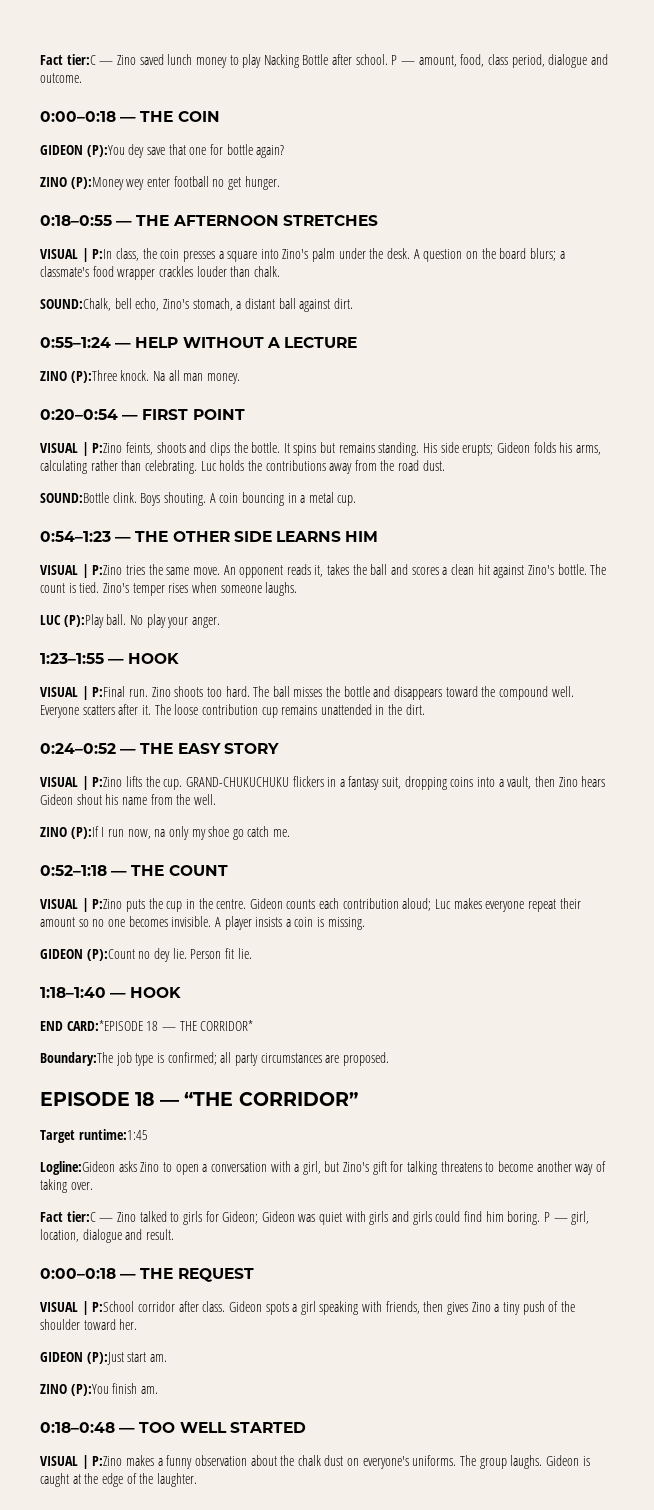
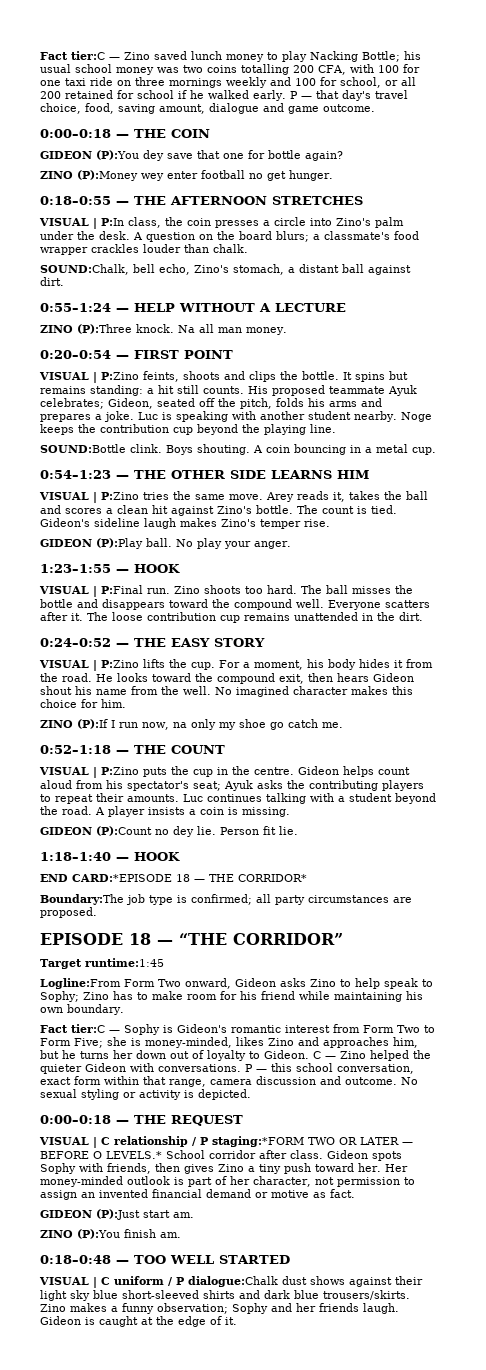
[302,54,608,68] Bottle after school. P — amount, food, class period, dialogue and -> [362,51,421,62] [40,64,420,75] [40,77,416,88] [40,90,408,101] [40,103,319,114] Bottle; his usual school money was two coins totalling 200 CFA, with 100 for one taxi ride on three mornings weekly and 100 for school, or all 200 retained for school if he walked early. P — that day's travel choice, food, saving amount, dialogue and game
[227,251,258,262] square -> [274,217,306,226] circle
[378,442,601,456] [40,460,445,474] standing. His side erupts; Gideon folds his arms, calculating rather than celebrating. Luc holds the contributions away from the road dust. -> [90,385,417,396] [40,398,382,409] [40,411,432,422] [40,424,336,435] standing: a hit still counts. His proposed teammate Ayuk celebrates; Gideon, seated off the pitch, folds his arms and prepares a joke. Luc is speaking with another student nearby. Noge keeps the contribution cup beyond the playing line.
[223,565,284,578] An opponent -> [266,492,294,502] Arey
[102,582,298,596] [40,615,61,625] Zino's temper rises when someone laughs. // LUC -> [40,518,330,529] [40,539,92,547] Gideon's sideline laugh makes Zino's temper rise. // GIDEON
[185,776,578,790] GRAND-CHUKUCHUKU flickers in a fantasy suit, dropping coins into a vault, then Zino -> [219,659,433,670] [40,673,333,684] For a moment, his body hides it from the road. He looks toward the compound exit, then
(216, 799) none -> [215,686,413,697] [40,699,126,708] No imagined character makes this choice for him.
[286,898,581,912] [40,916,212,927] counts each contribution aloud; Luc makes everyone repeat their amount so no one becomes invisible. -> [343,766,410,777] [40,780,424,791] [40,793,436,804] [40,806,92,815] helps count aloud from his spectator's seat; Ayuk asks the contributing players to repeat their amounts. Luc continues talking with a student beyond the road.
[40,1161,606,1175] [40,1179,93,1193] [40,1211,590,1225] [40,1229,174,1243] Logline:Gideon asks Zino to open a conversation with a girl, but Zino's gift for talking threatens to become another way of taking over. // Fact tier:C — Zino talked to girls for Gideon; Gideon was quiet with girls and girls could find him boring. P — girl, location, dialogue and result. -> [40,978,433,989] [40,991,423,1002] [40,1004,124,1015] [40,1024,435,1035] [40,1037,418,1048] [40,1050,431,1061] [40,1063,414,1074] [40,1076,418,1087] [40,1089,251,1100] Logline:From Form Two onward, Gideon asks Zino to help speak to Sophy; Zino has to make room for his friend while maintaining his own boundary. // Fact tier:C — Sophy is Gideon's romantic interest from Form Two to Form Five; she is money-minded, likes Zino and approaches him, but he turns her down out of loyalty to Gideon. C — Zino helped the quieter Gideon with conversations. P — this school conversation, exact form within that range, camera discussion and outcome. No sexual styling or activity is depicted.
[92,1301,135,1312] P:School -> [101,1136,413,1147] [40,1150,205,1159] C relationship / P staging:*FORM TWO OR LATER — BEFORE O LEVELS.* School
[292,1301,359,1315] a girl speaking -> [40,1163,76,1174] Sophy
[548,1301,575,1312] [40,1319,80,1330] of the shoulder -> (311, 1168) none
(138, 1324) none -> [384,1164,408,1172] [40,1176,415,1187] [40,1189,355,1200] Her money-minded outlook is part of her character, not permission to assign an invented financial demand or motive as fact.
[92,1455,543,1469] P:Zino makes a funny observation about the chalk dust on everyone's uniforms. The group laughs. -> [101,1276,423,1287] [40,1290,410,1301] [40,1303,399,1314] C uniform / P dialogue:Chalk dust shows against their light sky blue short-sleeved shirts and dark blue trousers/skirts. Zino makes a funny observation; Sophy and her friends laugh.
[139,1473,197,1487] the laughter. -> [225,1317,237,1325] it.

